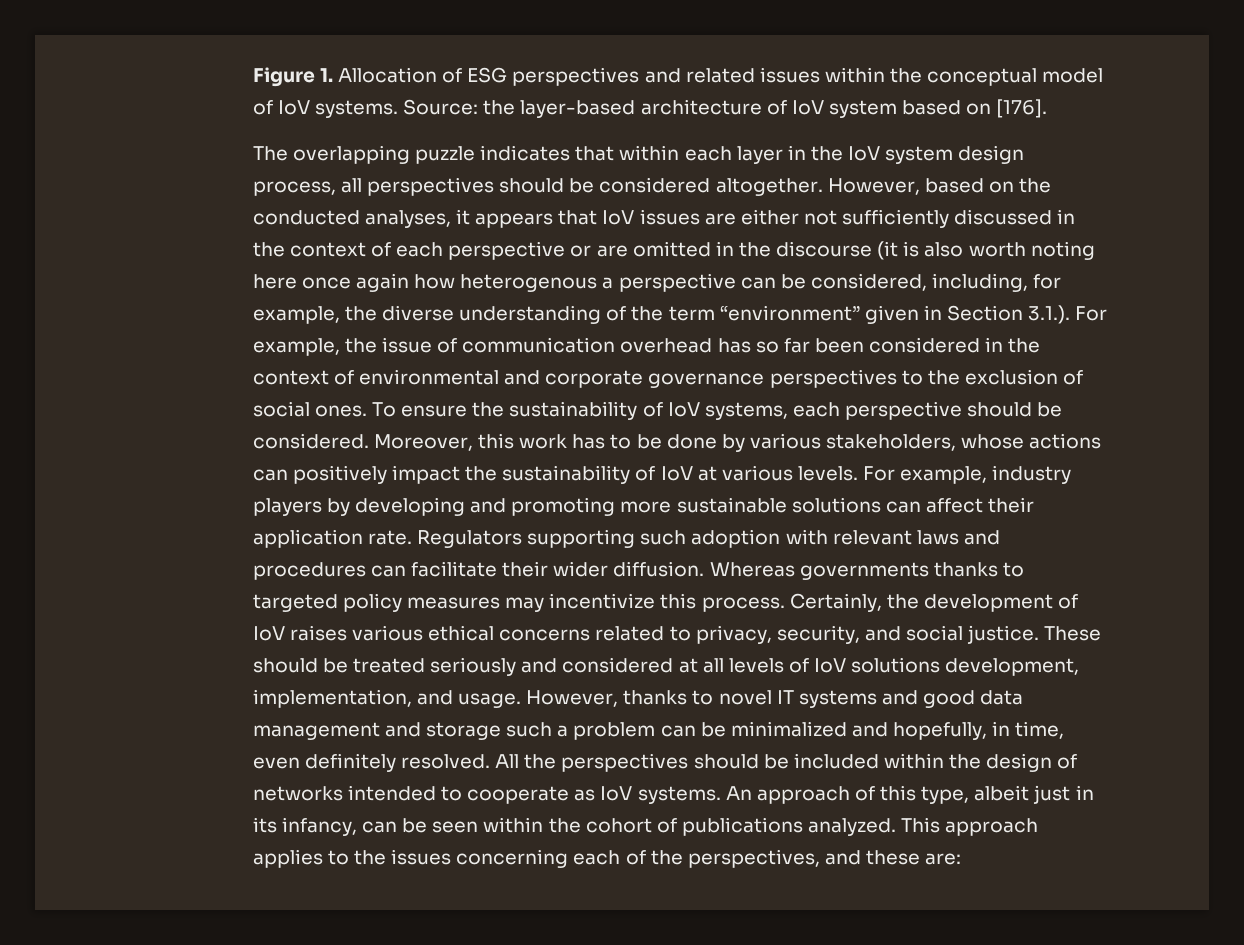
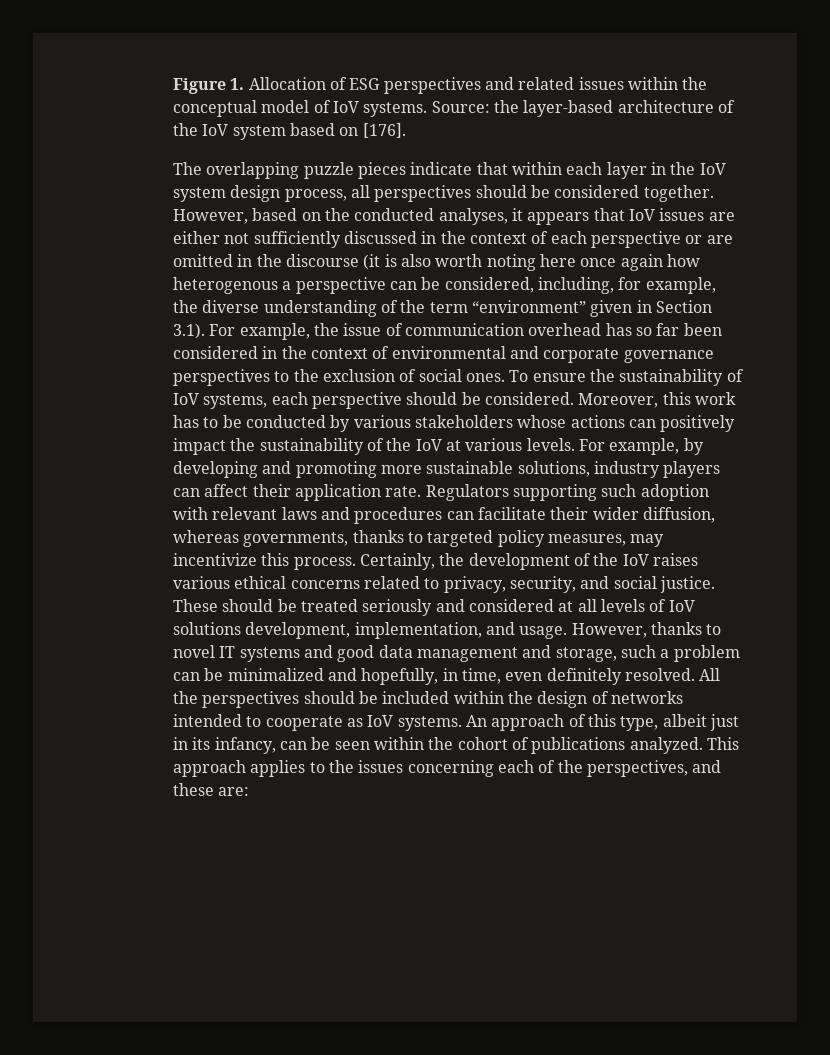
(787, 107) none -> [173,123,199,136] the
[480,145,571,161] indicates -> [357,162,473,179] pieces indicate
[715,178,823,196] altogether. -> [643,185,714,202] together.
[1028,305,1071,324] 3.1.). -> [173,323,206,339] 3.1).
[666,434,717,449] done -> [245,415,326,428] conducted
[826,434,957,451] stakeholders, -> [414,415,513,428] stakeholders
(656, 473) none -> [386,438,412,451] the
[992,465,1072,484] [252,498,322,516] industry players -> (680, 446) none
[791,497,881,513] solutions -> [517,461,721,478] solutions, industry players
[613,561,929,580] diffusion. Whereas governments -> [642,507,715,523] [173,530,349,547] diffusion, whereas governments,
[407,597,501,609] measures -> [547,534,626,546] measures,
(1079, 601) none -> [593,553,619,566] the
[426,722,502,740] storage -> [555,647,617,662] storage,

